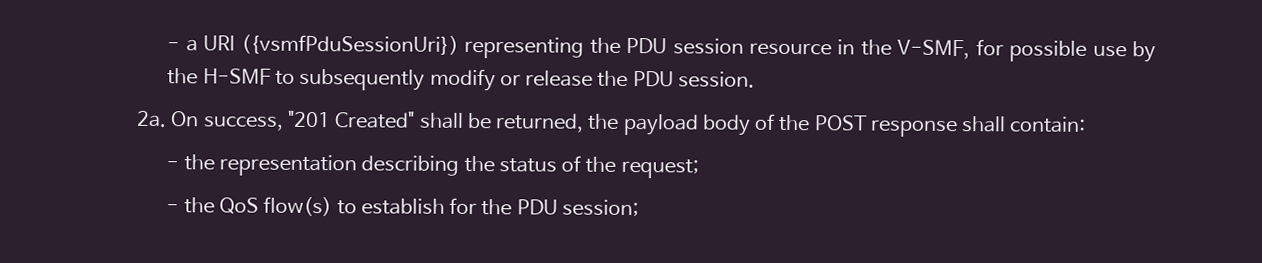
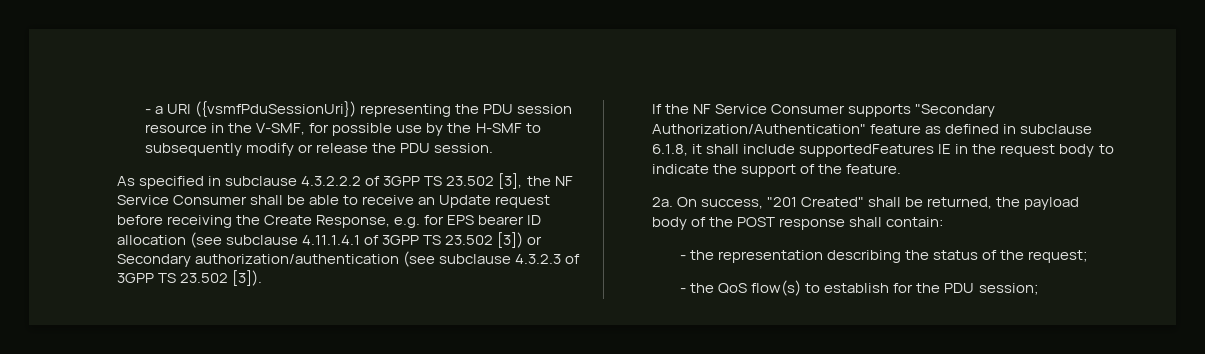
(755, 79) none -> [117,173,573,189] [117,195,551,208] [117,215,542,228] [117,232,543,248] [117,251,581,267] [117,270,263,286] [652,104,996,117] [652,124,1093,134] [652,144,1114,157] [652,164,902,177] // As specified in subclause 4.3.2.2.2 of 3GPP TS 23.502 [3], the NF Service Consumer shall be able to receive an Update request before receiving the Create Response, e.g. for EPS bearer ID allocation (see subclause 4.11.1.4.1 of 3GPP TS 23.502 [3]) or Secondary authorization/authentication (see subclause 4.3.2.3 of 3GPP TS 23.502 [3]). // If the NF Service Consumer supports "Secondary Authorization/Authentication" feature as defined in subclause 6.1.8, it shall include supportedFeatures IE in the request body to indicate the support of the feature.

